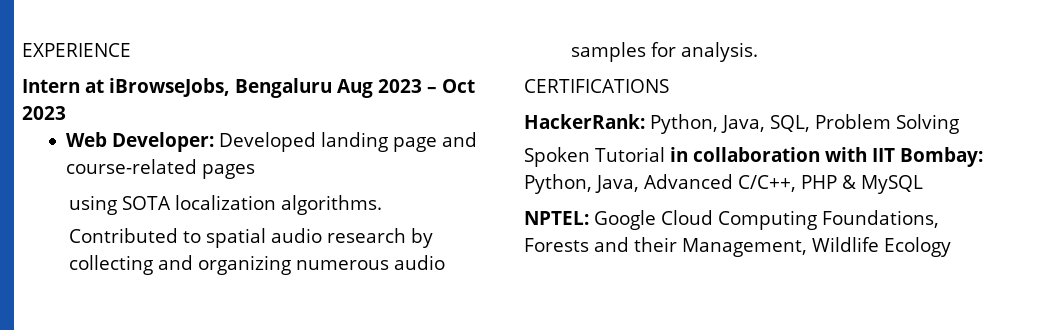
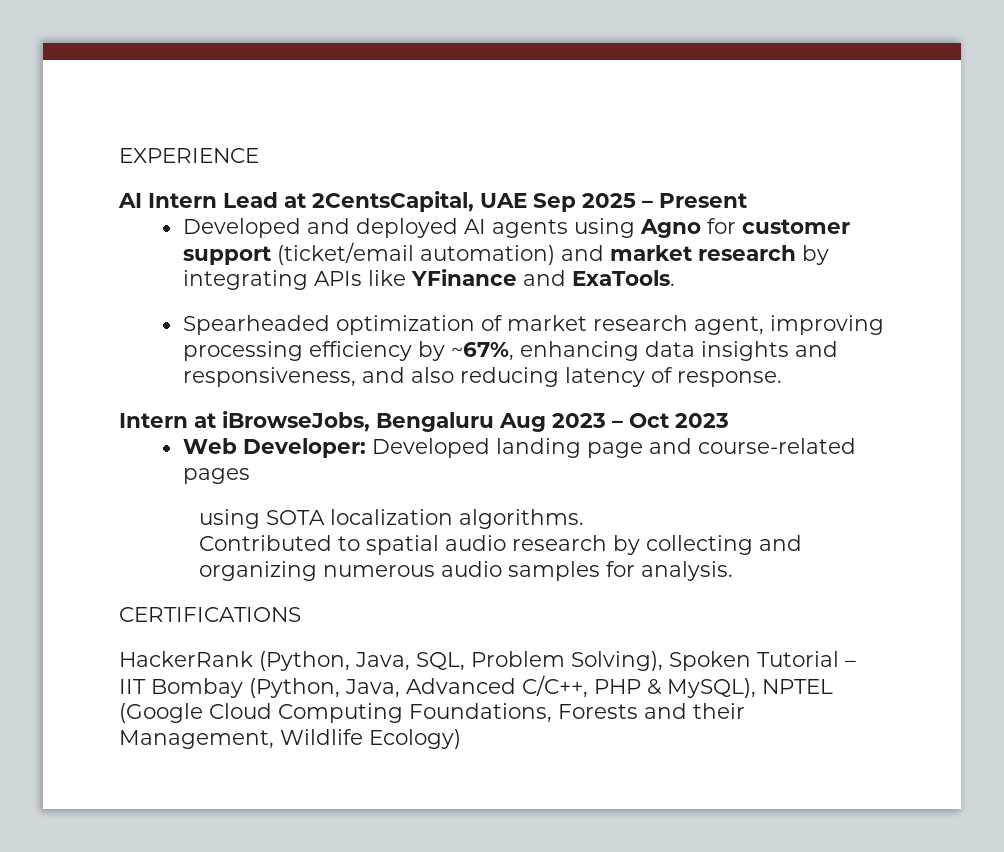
(131, 50) none -> [118,191,747,212] [182,218,850,238] [182,242,829,265] [182,269,675,290] [182,315,884,335] [182,341,838,361] [182,367,782,387] // AI Intern Lead at 2CentsCapital, UAE Sep 2025 – Present // Developed and deployed AI agents using Agno for customer support (ticket/email automation) and market research by integrating APIs like YFinance and ExaTools. // Spearheaded optimization of market research agent, improving processing efficiency by ~67%, enhancing data insights and responsiveness, and also reducing latency of response.
[524,114,718,134] HackerRank: Python, -> [119,651,350,671] HackerRank (Python,
[896,114,959,134] Solving // -> [571,651,663,671] Solving),
[669,147,983,167] [524,174,592,194] in collaboration with IIT Bombay: Python, -> [845,660,856,667] [119,678,340,698] – IIT Bombay (Python,
[861,175,923,194] [524,210,656,230] MySQL // NPTEL: Google -> [667,678,833,698] [119,703,203,723] MySQL), NPTEL (Google
[884,237,951,257] Ecology -> [369,729,461,749] Ecology)

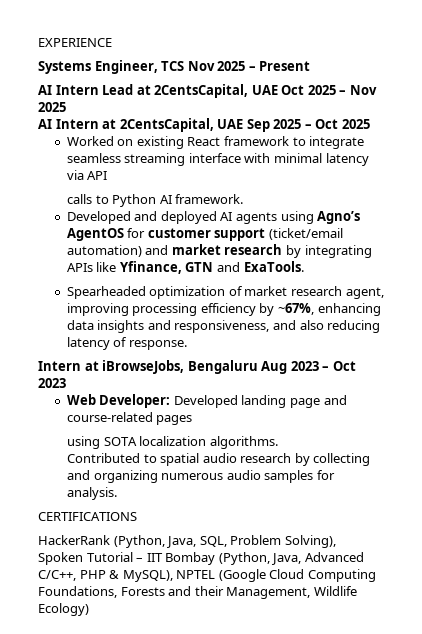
(259, 155) none -> [38,60,311,74] // Systems Engineer, TCS Nov 2025 – Present
[533,193,747,212] Sep 2025 – Present -> [281,85,377,95] [38,102,66,112] [38,118,370,132] [66,136,365,149] [66,153,369,166] [66,170,108,180] [67,194,244,207] Oct 2025 – Nov 2025 // AI Intern at 2CentsCapital, UAE Sep 2025 – Oct 2025 // Worked on existing React framework to integrate seamless streaming interface with minimal latency via API // calls to Python AI framework.
[639,219,701,238] Agno -> [317,211,361,224] [66,228,124,241] Agno’s AgentOS
[410,269,517,286] YFinance -> [119,261,214,274] Yfinance, GTN

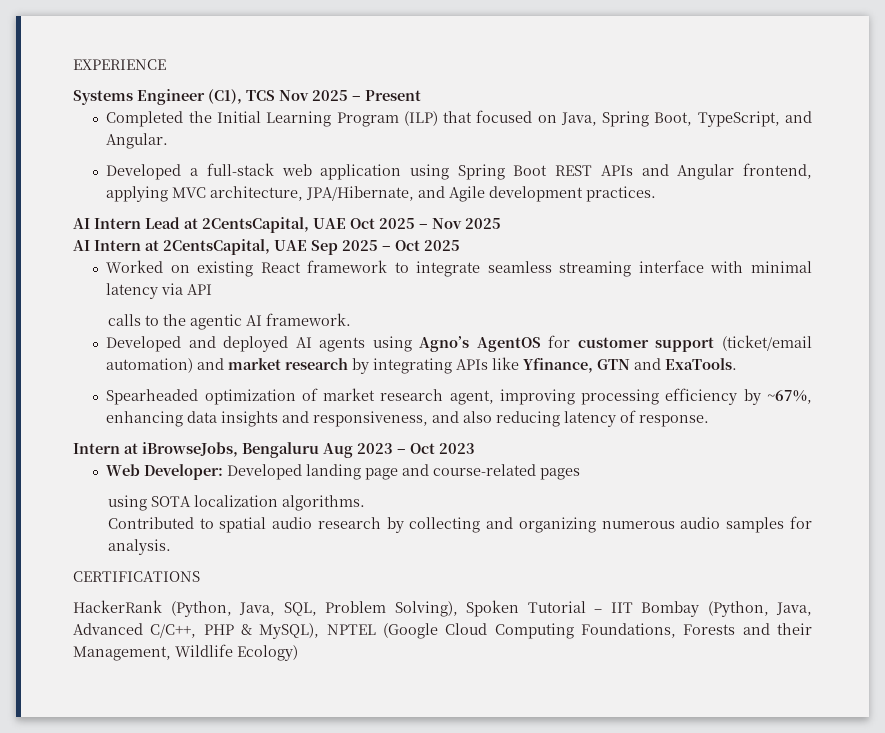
[94,60,158,74] Engineer, -> [137,89,242,105] Engineer (C1),
(311, 66) none -> [106,110,812,127] [106,133,169,149] [106,163,813,180] [106,186,657,202] // Completed the Initial Learning Program (ILP) that focused on Java, Spring Boot, TypeScript, and Angular. // Developed a full-stack web application using Spring Boot REST APIs and Angular frontend, applying MVC architecture, JPA/Hibernate, and Agile development practices.
[112,194,157,207] Python -> [162,314,242,330] the agentic

